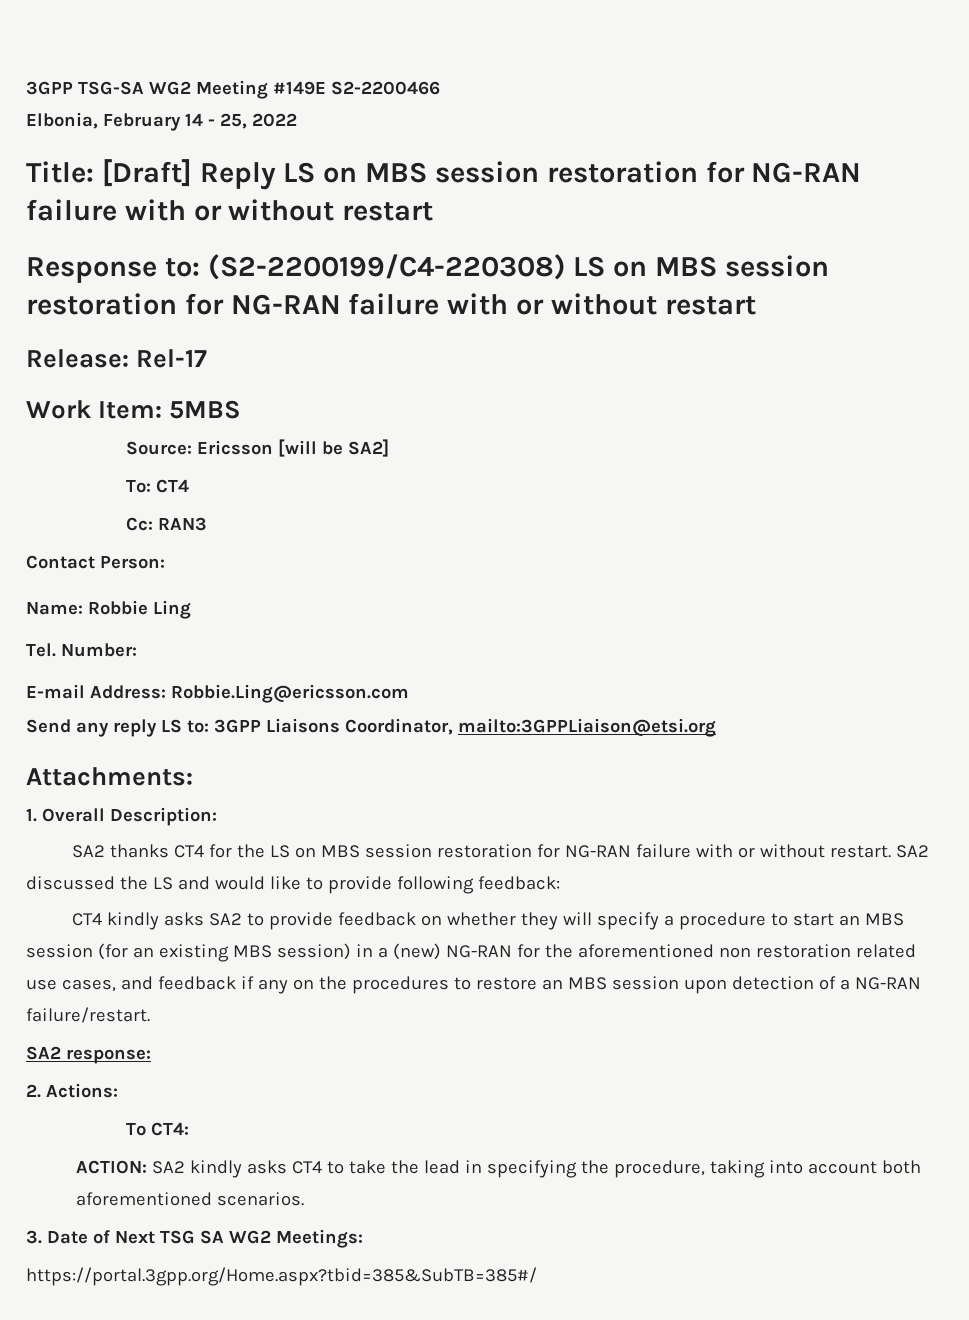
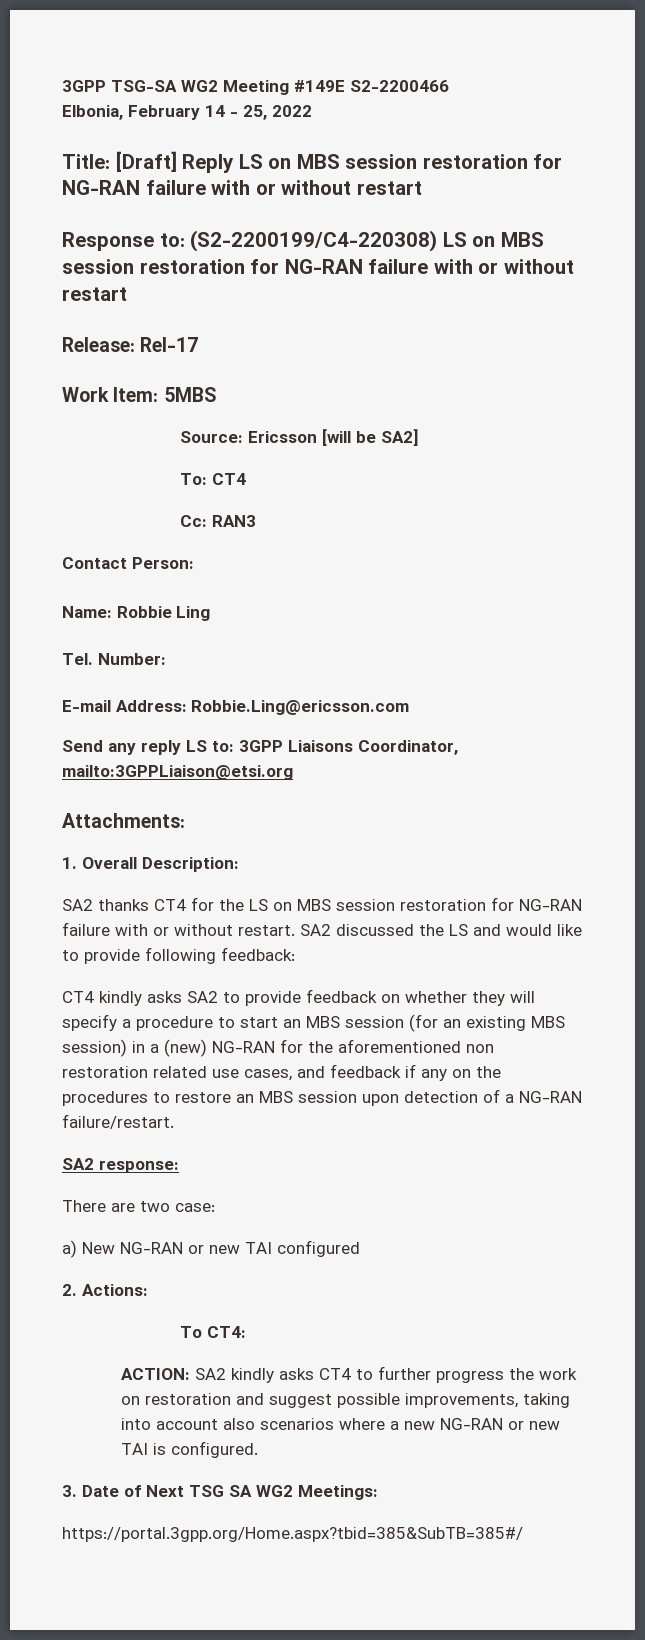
(151, 1056) none -> [62,1200,215,1212] [62,1240,360,1258] // There are two case: // a) New NG-RAN or new TAI configured
[348,1160,921,1178] [75,1192,304,1206] take the lead in specifying the procedure, taking into account both aforementioned scenarios. -> [378,1366,578,1383] [121,1393,571,1408] [121,1418,561,1430] [121,1441,259,1458] further progress the work on restoration and suggest possible improvements, taking into account also scenarios where a new NG-RAN or new TAI is configured.

